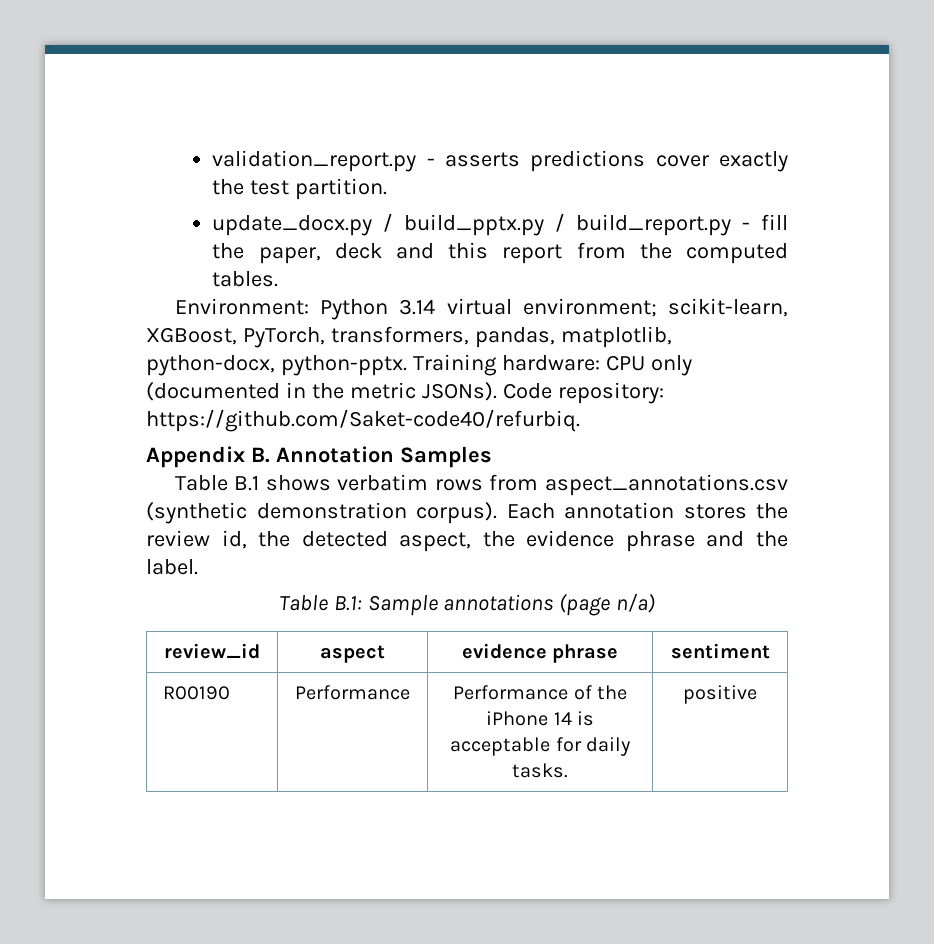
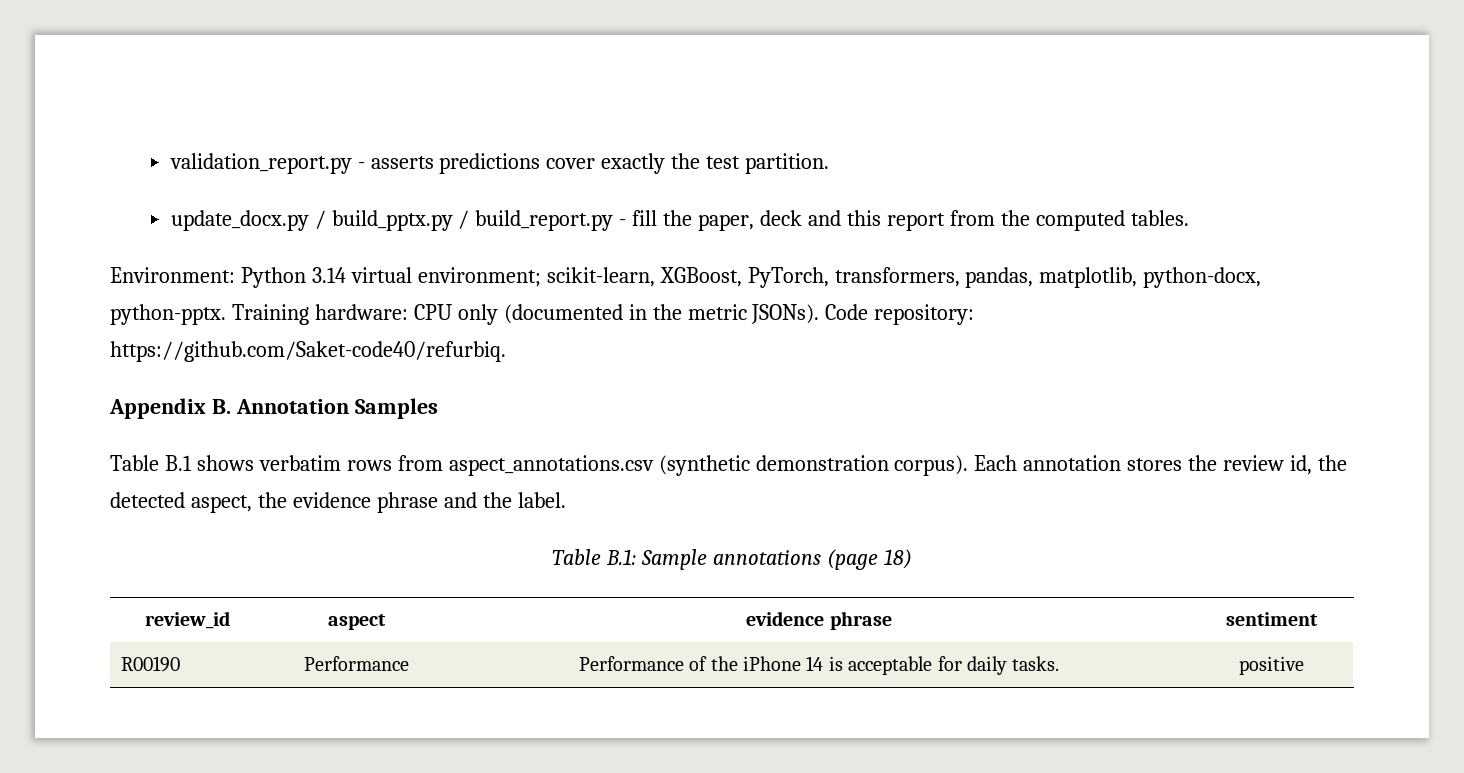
[616,593,656,613] n/a) -> [883,549,912,569] 18)

